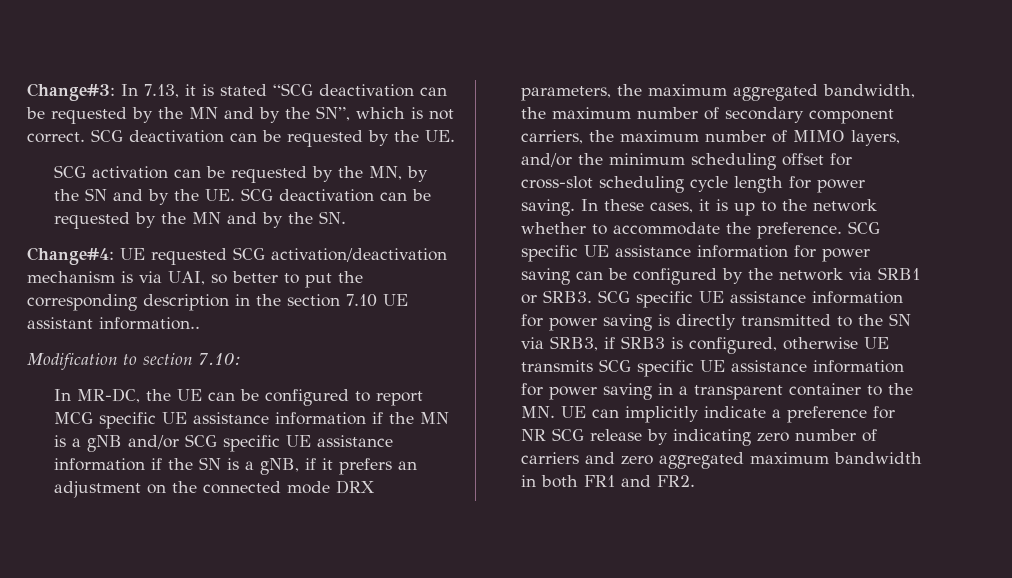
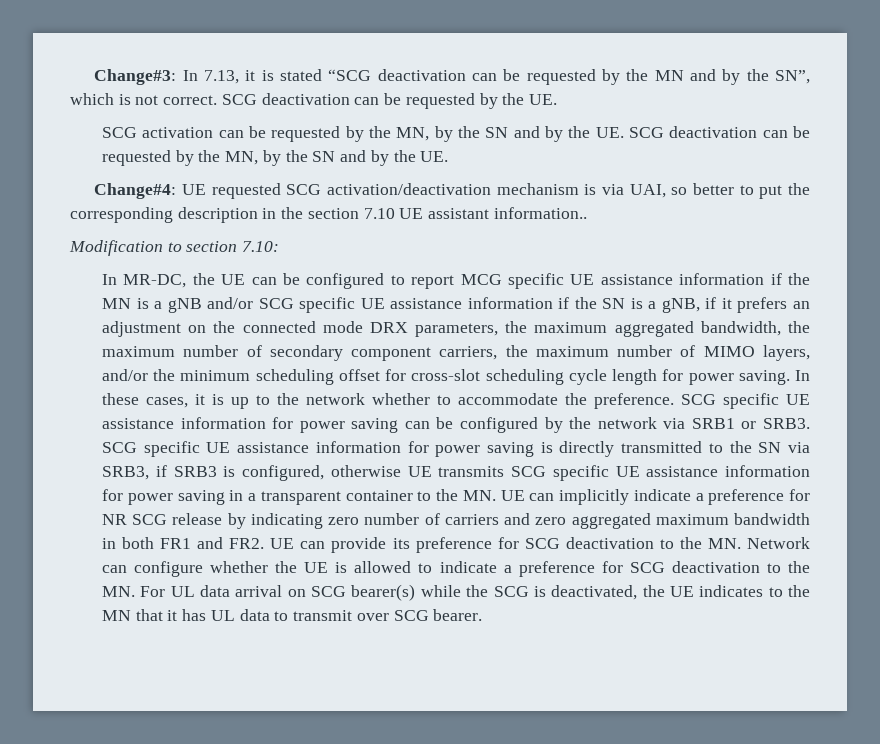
[191,211,346,228] MN and by the SN. -> [225,150,449,166] MN, by the SN and by the UE.
(695, 481) none -> [270,537,810,553] [102,561,810,577] [102,584,811,601] [102,609,483,621] UE can provide its preference for SCG deactivation to the MN. Network can configure whether the UE is allowed to indicate a preference for SCG deactivation to the MN. For UL data arrival on SCG bearer(s) while the SCG is deactivated, the UE indicates to the MN that it has UL data to transmit over SCG bearer.

